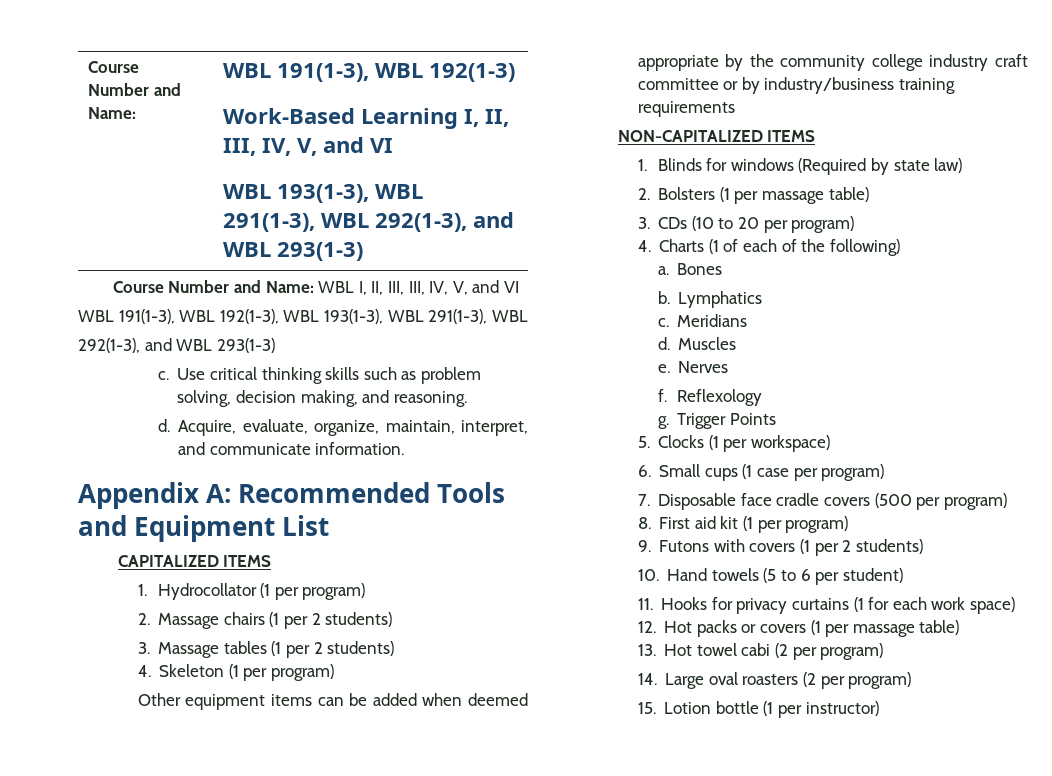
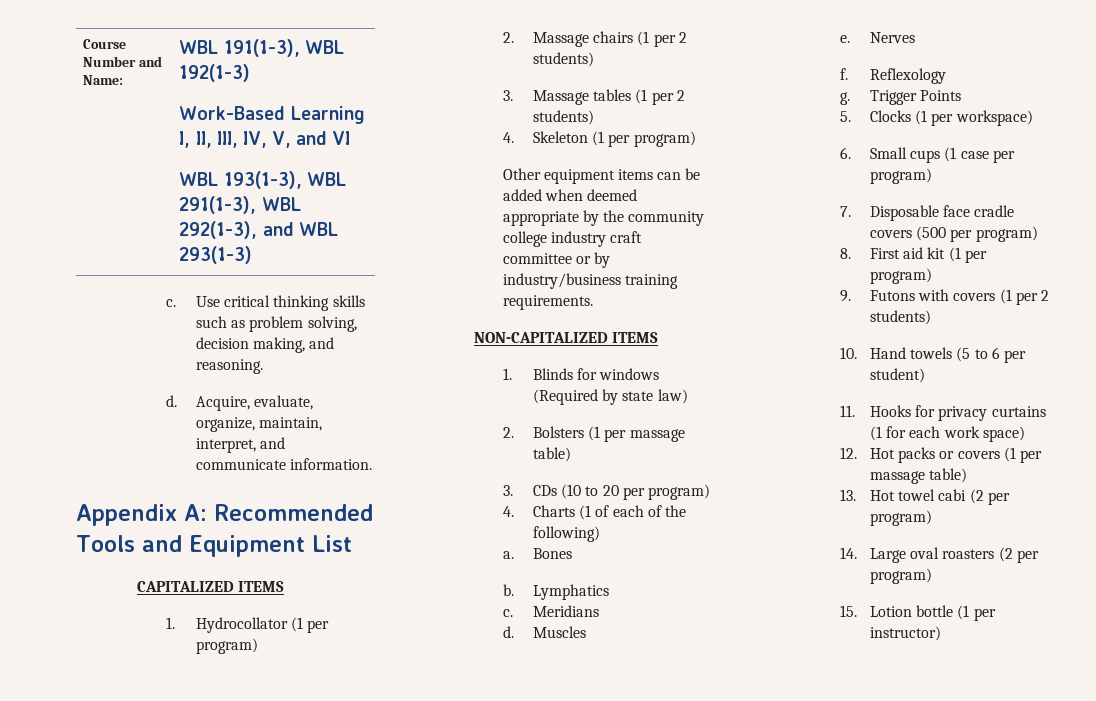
[112,280,519,295] [78,309,528,324] [78,338,275,353] // Course Number and Name: WBL I, II, III, III, IV, V, and VI // WBL 191(1-3), WBL 192(1-3), WBL 193(1-3), WBL 291(1-3), WBL // 292(1-3), and WBL 293(1-3) -> (253, 255) none
[637,101,735,117] requirements -> [502,295,593,310] requirements.

